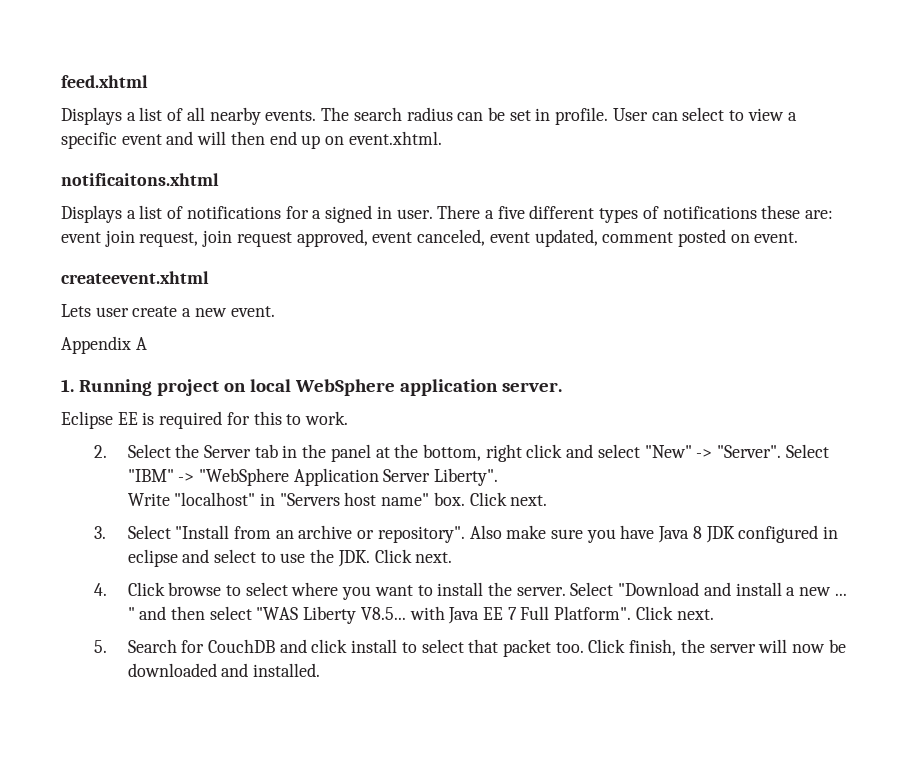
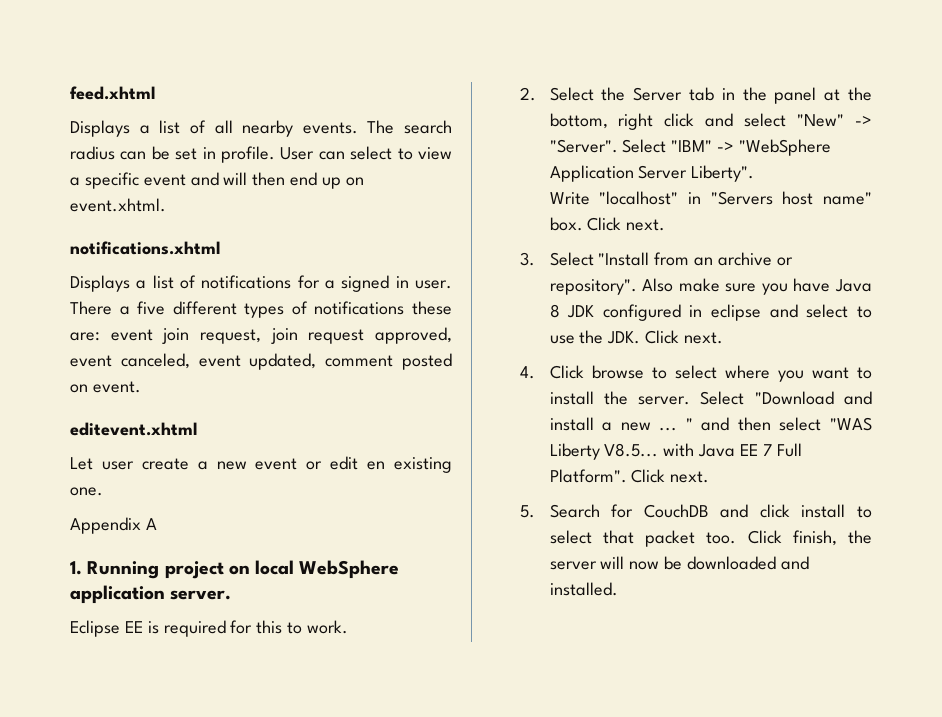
[61,173,219,186] notificaitons.xhtml -> [70,241,220,255] notifications.xhtml
[61,271,209,284] [61,304,91,317] createevent.xhtml // Lets -> [70,422,197,436] [70,457,93,470] editevent.xhtml // Let
[230,306,275,317] event. -> [255,456,453,473] [70,487,103,496] event or edit en existing one.

